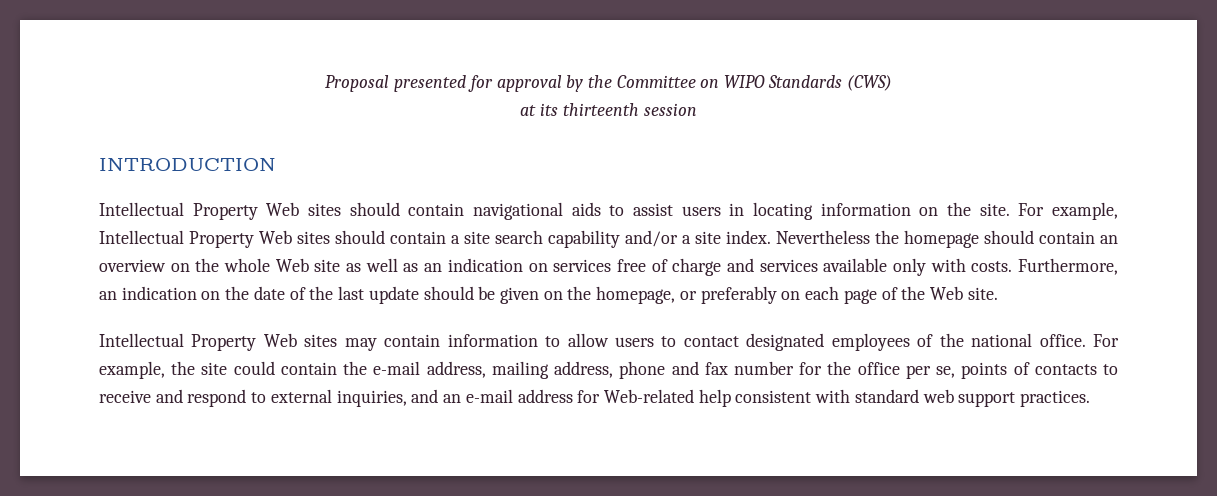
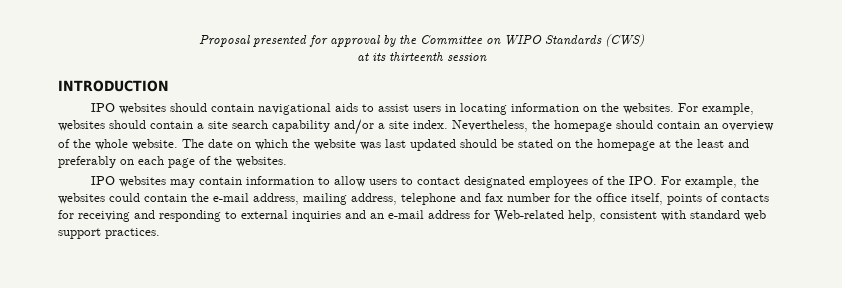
[99,202,341,220] Intellectual Property Web sites -> [91,103,167,114] IPO websites
[979,202,1118,220] [99,230,330,248] site. For example, Intellectual Property Web sites -> [623,103,755,115] [58,120,105,131] websites. For example, websites
[776,230,870,244] Nevertheless -> [452,120,528,132] Nevertheless,
[170,258,1118,276] [99,286,697,304] on the whole Web site as well as an indication on services free of charge and services available only with costs. Furthermore, an indication on the date of the last update should be given on the homepage, or -> [58,139,749,151] of the whole website. The date on which the website was last updated should be stated on the homepage at the least and
[929,286,998,300] [99,333,338,351] Web site. // Intellectual Property Web sites -> [236,156,287,167] [91,176,167,187] websites. // IPO websites
[971,333,1086,347] national office. -> [629,176,658,185] IPO.
[201,362,228,375] site -> [58,193,105,204] websites
[619,361,666,379] phone -> [401,193,456,205] telephone
[905,365,956,379] per se, -> [631,193,663,205] itself,
[1103,364,1119,375] [99,389,247,407] to receive and respond -> [58,210,221,222] for receiving and responding
[336,390,407,407] inquiries, -> [292,211,341,222] inquiries
[698,389,731,407] help -> [568,210,596,222] help,

